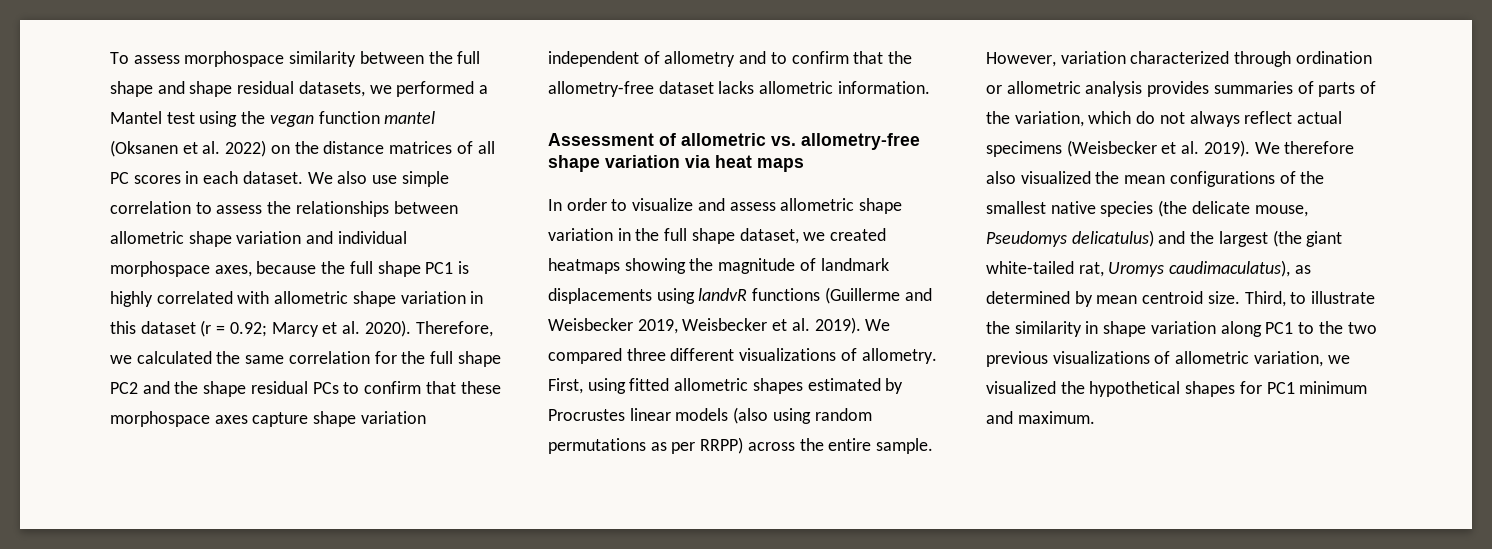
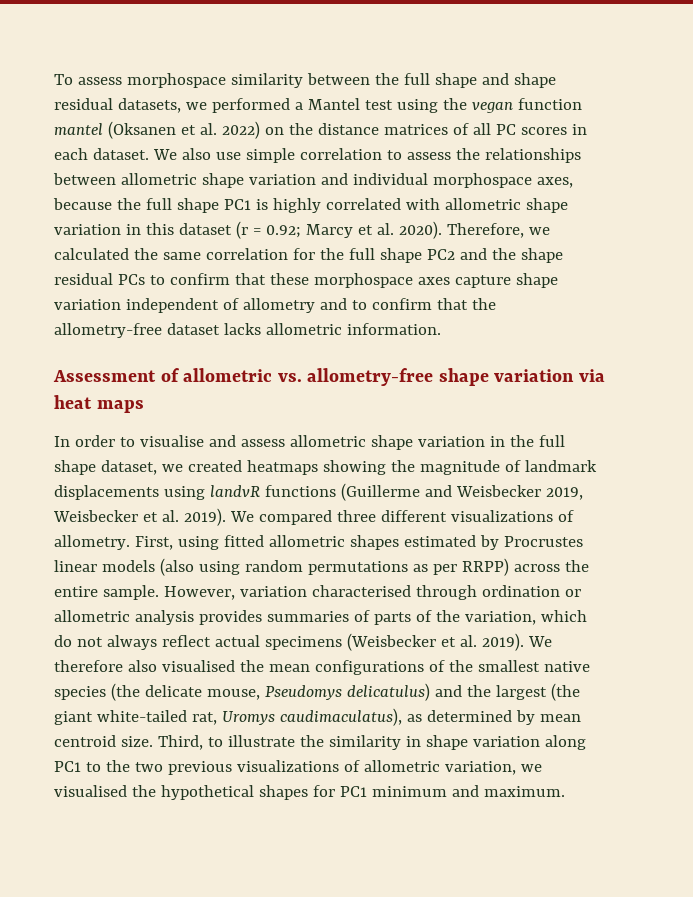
[632,198,694,211] visualize -> [139,435,204,447] visualise
[1130,51,1230,64] characterized -> [311,585,411,597] characterised
[1020,171,1091,184] visualized -> [161,660,235,672] visualised
[986,381,1056,394] visualized -> [54,785,127,797] visualised

